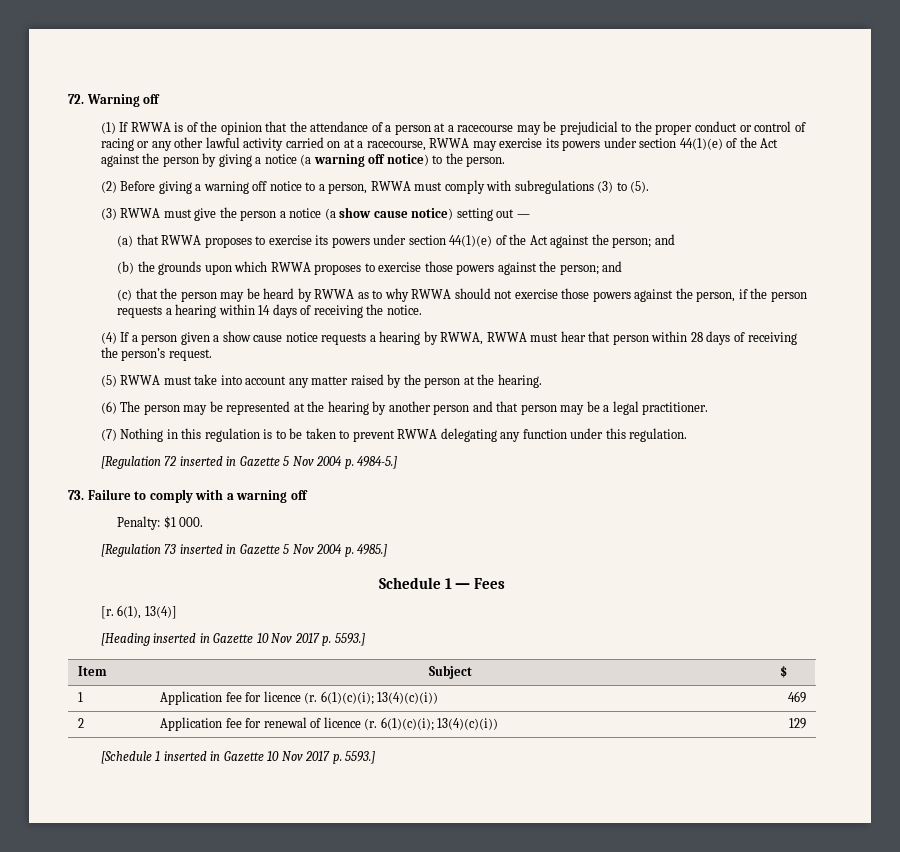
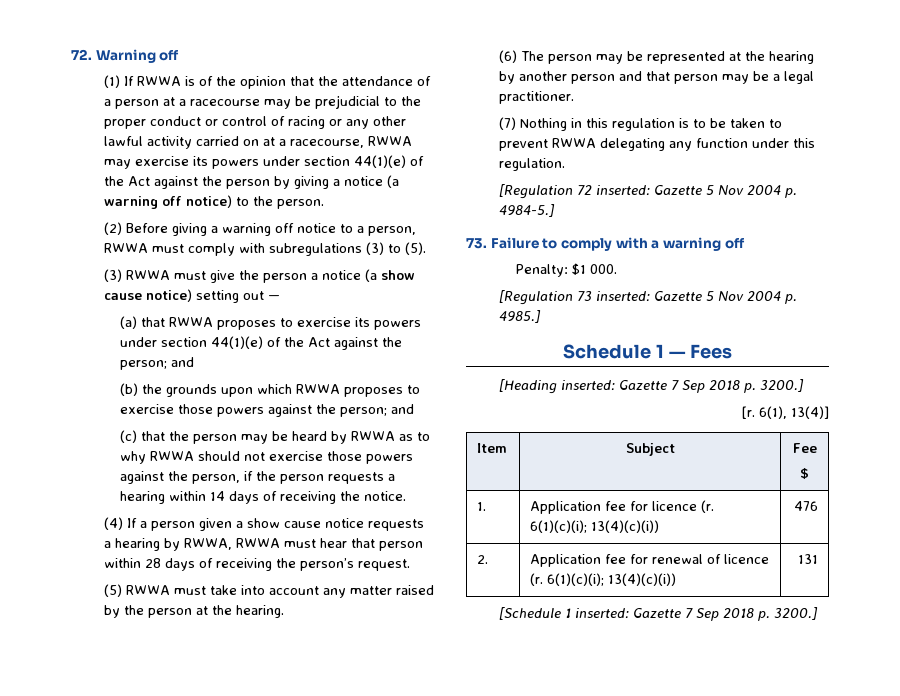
[179,456,237,466] inserted in -> [595,185,650,196] inserted:
[179,544,237,554] inserted in -> [595,291,650,302] inserted:
[100,605,177,619] [100,633,365,646] [r. 6(1), 13(4)] // [Heading inserted in Gazette 10 Nov 2017 p. 5593.] -> [498,379,804,394] [741,406,829,419] [Heading inserted: Gazette 7 Sep 2018 p. 3200.] // [r. 6(1), 13(4)]
(472, 672) none -> [792,443,817,453] Fee //
[78,692,84,702] 1 -> [477,502,487,511] 1.
[787,691,806,703] [78,718,85,728] 469 // 2 -> [793,501,818,511] [477,555,489,564] 476 // 2.
[788,718,806,729] 129 -> [797,554,818,564] 131
[163,751,376,764] inserted in Gazette 10 Nov 2017 p. 5593.] -> [574,607,818,621] inserted: Gazette 7 Sep 2018 p. 3200.]

